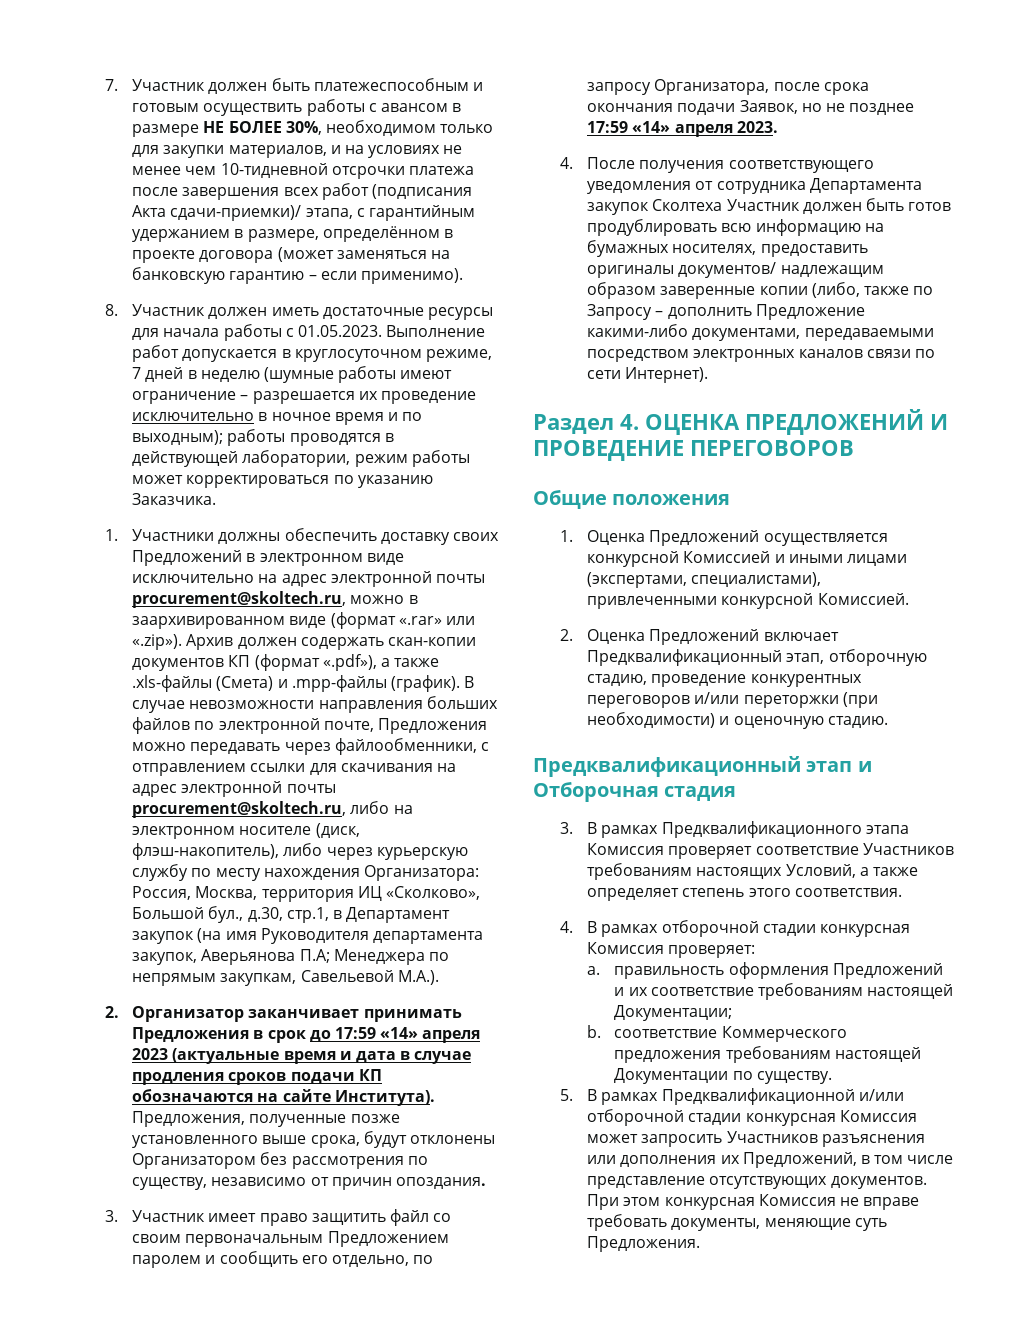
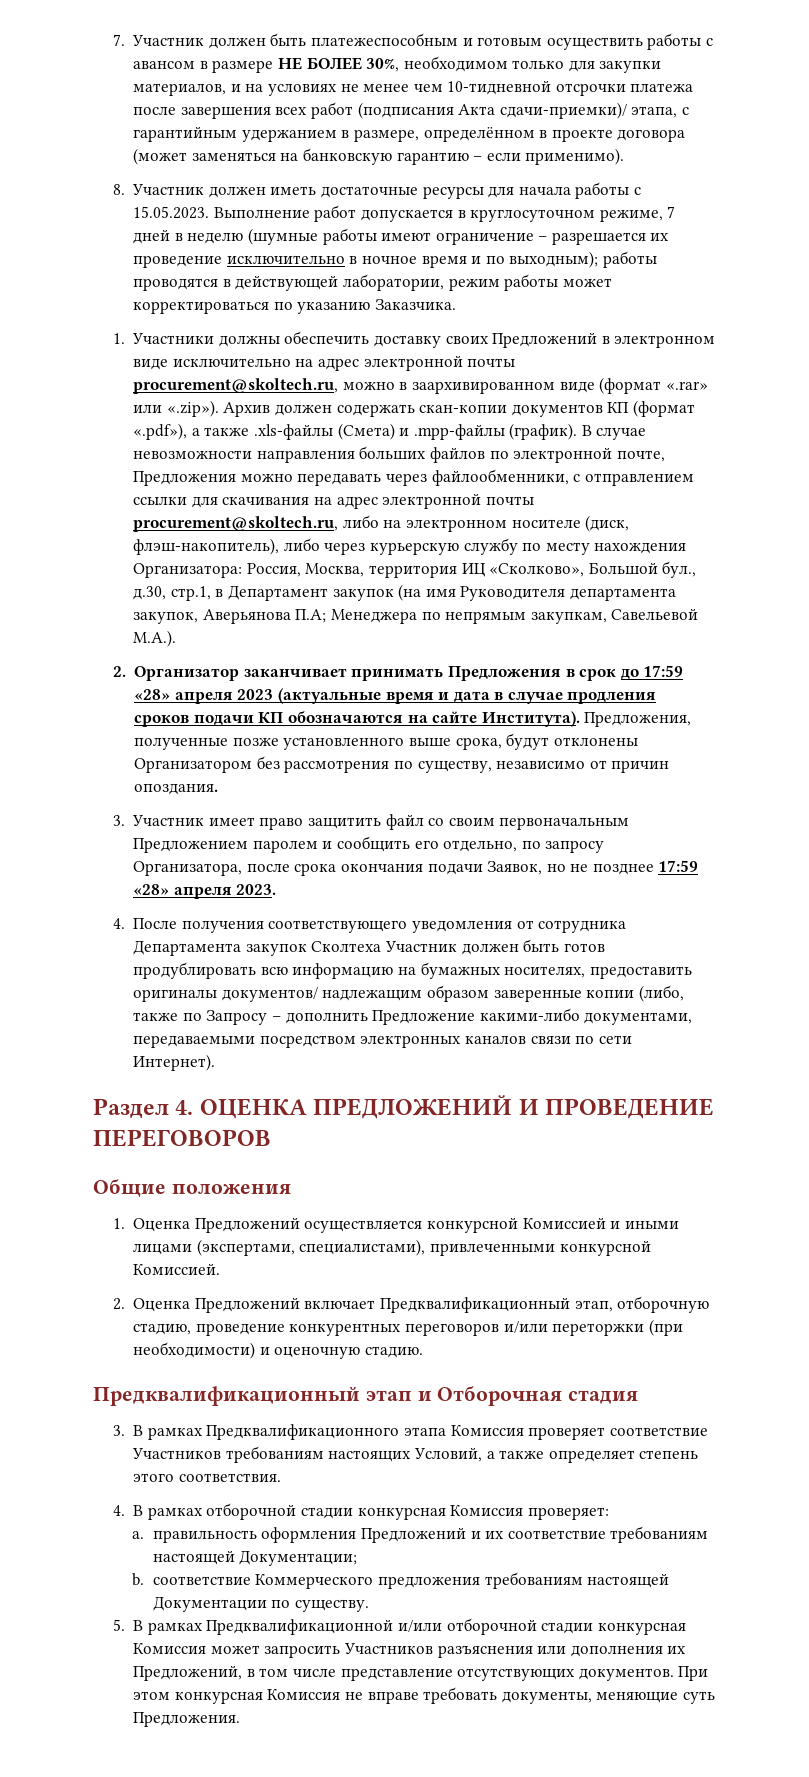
[298,325,383,337] 01.05.2023. -> [133,206,210,219] 15.05.2023.
[380,1027,419,1039] «14» -> [134,689,171,700] «28»
[632,121,671,133] «14» -> [133,884,170,895] «28»

